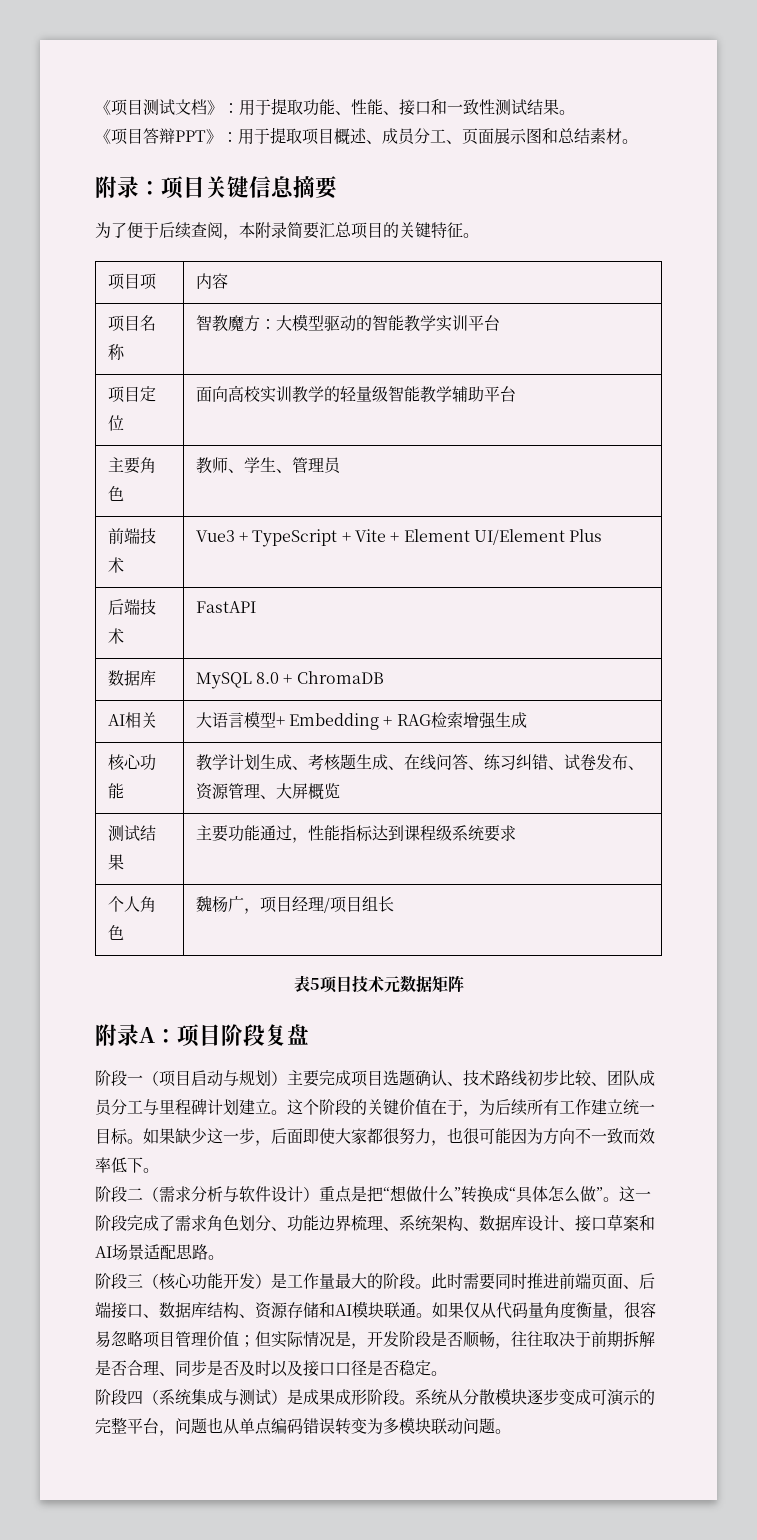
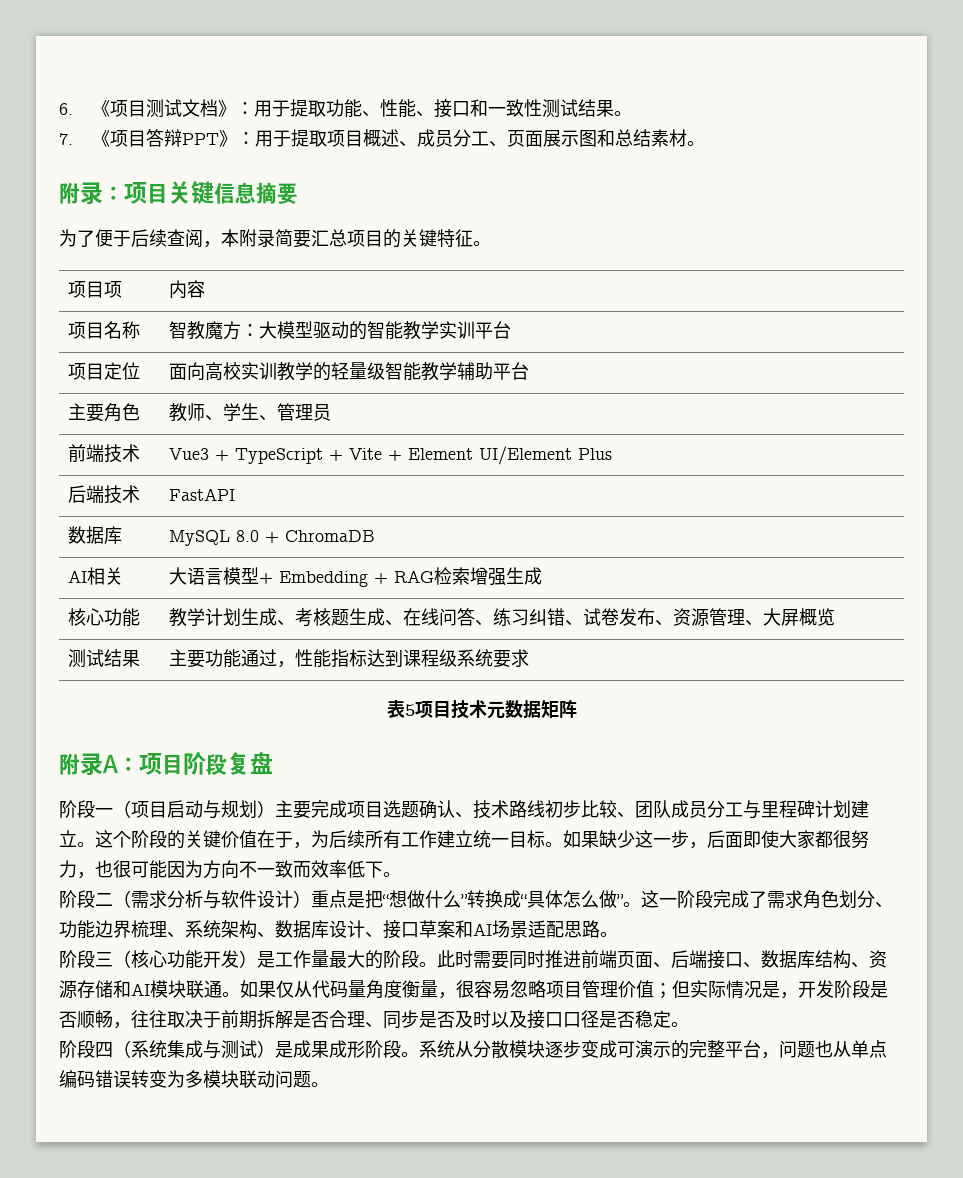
(95, 107) none -> [59,103,73,115] 6.
(575, 112) none -> [59,133,73,145] 7.
[107,896,156,912] [107,925,124,940] [195,896,394,914] // 个人角色 | 魏杨广，项目经理/项目组长 -> (529, 658) none

